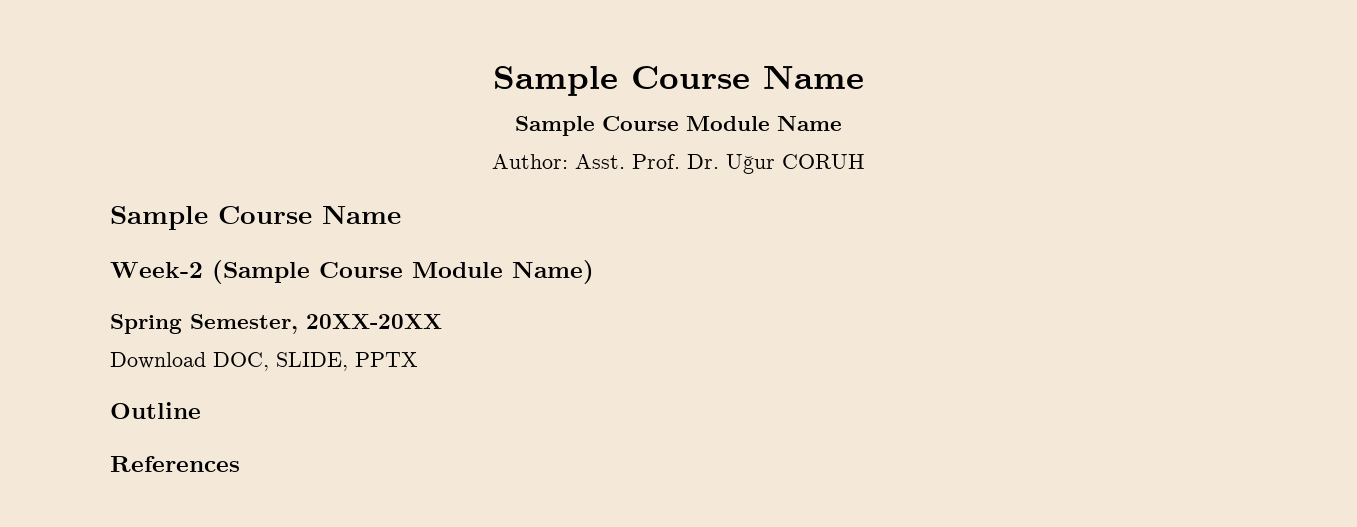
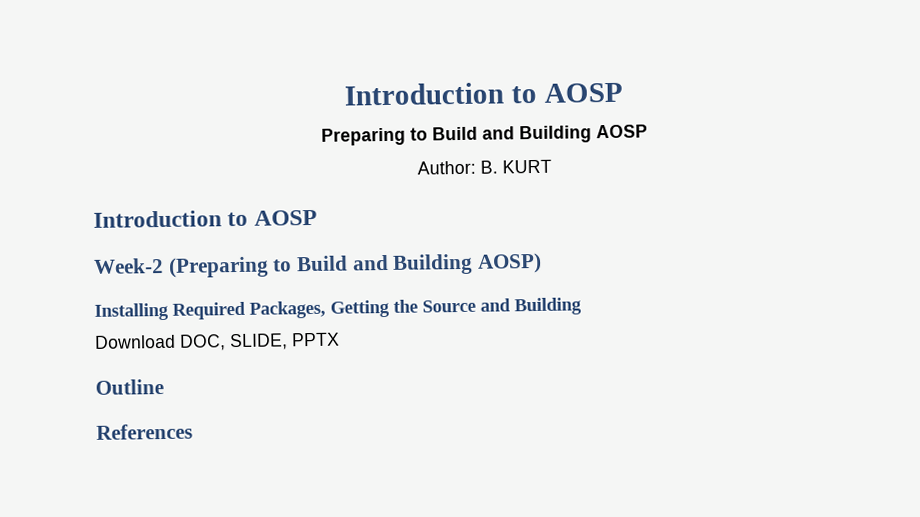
[493,66,864,96] [515,116,842,136] [492,154,865,174] [110,205,401,230] [110,260,594,284] [110,314,442,334] Sample Course Name // Sample Course Module Name // Author: Asst. Prof. Dr. Uğur CORUH // Sample Course Name // Week-2 (Sample Course Module Name) // Spring Semester, 20XX-20XX -> [344,82,623,106] [321,124,648,146] [417,159,552,175] [93,209,317,228] [93,252,543,278] [94,297,582,321] Introduction to AOSP // Preparing to Build and Building AOSP // Author: B. KURT // Introduction to AOSP // Week-2 (Preparing to Build and Building AOSP) // Installing Required Packages, Getting the Source and Building

